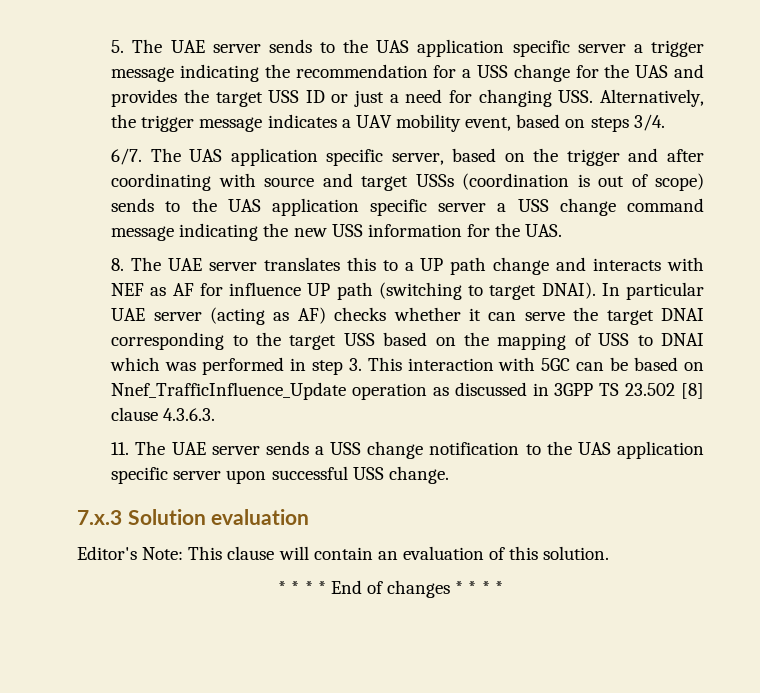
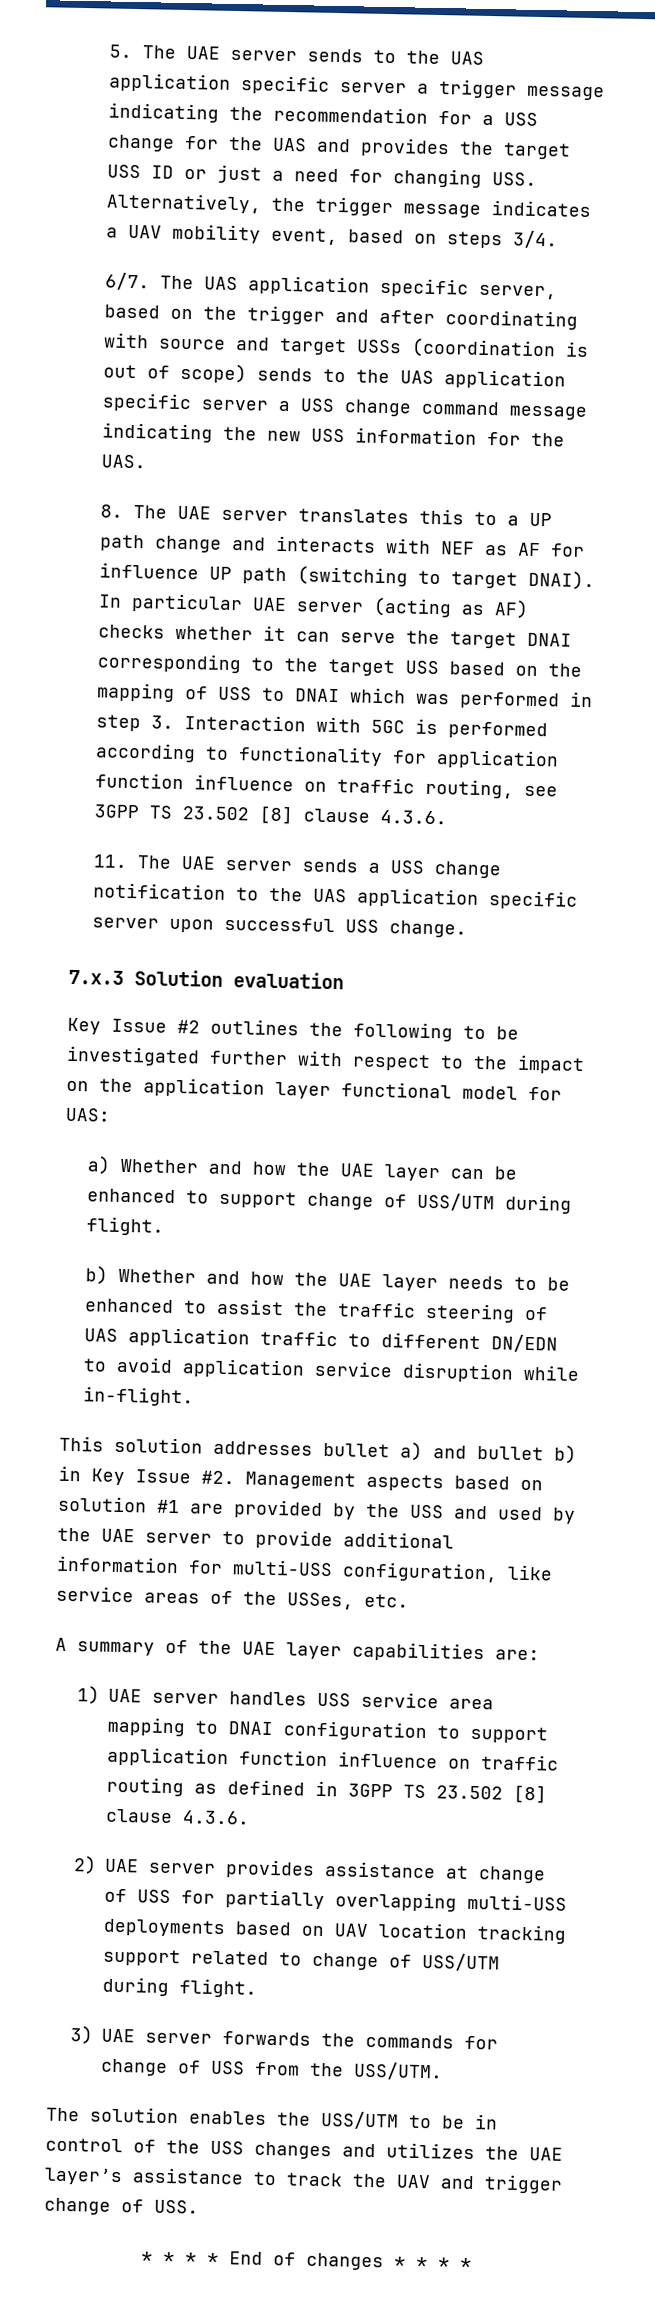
[367,357,705,371] [111,382,705,400] [111,407,216,421] This interaction with 5GC can be based on Nnef_TrafficInfluence_Update operation as discussed in 3GPP TS 23.502 [8] clause 4.3.6.3. -> [184,714,549,740] [95,742,560,770] [95,772,559,799] [94,804,448,825] Interaction with 5GC is performed according to functionality for application function influence on traffic routing, see 3GPP TS 23.502 [8] clause 4.3.6.
[77,546,610,560] Editor's Note: This clause will contain an evaluation of this solution. -> [67,1017,519,1042] [66,1045,585,1075] [66,1077,562,1101] [65,1107,110,1122] [87,1155,518,1182] [87,1188,573,1214] [86,1216,165,1236] [85,1265,571,1292] [84,1298,549,1323] [84,1327,559,1353] [83,1356,581,1383] [83,1386,195,1407] [59,1435,577,1464] [58,1465,543,1492] [58,1495,576,1524] [57,1527,454,1550] [56,1555,553,1583] [56,1585,409,1610] [55,1637,540,1663] [77,1685,495,1710] [107,1716,549,1744] [107,1746,560,1771] [106,1776,548,1804] [105,1808,251,1825] [73,1855,547,1884] [104,1888,568,1912] [103,1918,567,1944] [103,1948,501,1972] [102,1976,258,1998] [70,2025,499,2050] [100,2058,444,2081] [46,2106,498,2130] [45,2137,563,2161] [44,2167,563,2194] [44,2197,199,2215] Key Issue #2 outlines the following to be investigated further with respect to the impact on the application layer functional model for UAS: // a) Whether and how the UAE layer can be enhanced to support change of USS/UTM during flight. // b) Whether and how the UAE layer needs to be enhanced to assist the traffic steering of UAS application traffic to different DN/EDN to avoid application service disruption while in-flight. // This solution addresses bullet a) and bullet b) in Key Issue #2. Management aspects based on solution #1 are provided by the USS and used by the UAE server to provide additional information for multi-USS configuration, like service areas of the USSes, etc. // A summary of the UAE layer capabilities are: // 1) UAE server handles USS service area mapping to DNAI configuration to support application function influence on traffic routing as defined in 3GPP TS 23.502 [8] clause 4.3.6. // 2) UAE server provides assistance at change of USS for partially overlapping multi-USS deployments based on UAV location tracking support related to change of USS/UTM during flight. // 3) UAE server forwards the commands for change of USS from the USS/UTM. // The solution enables the USS/UTM to be in control of the USS changes and utilizes the UAE layer’s assistance to track the UAV and trigger change of USS.

